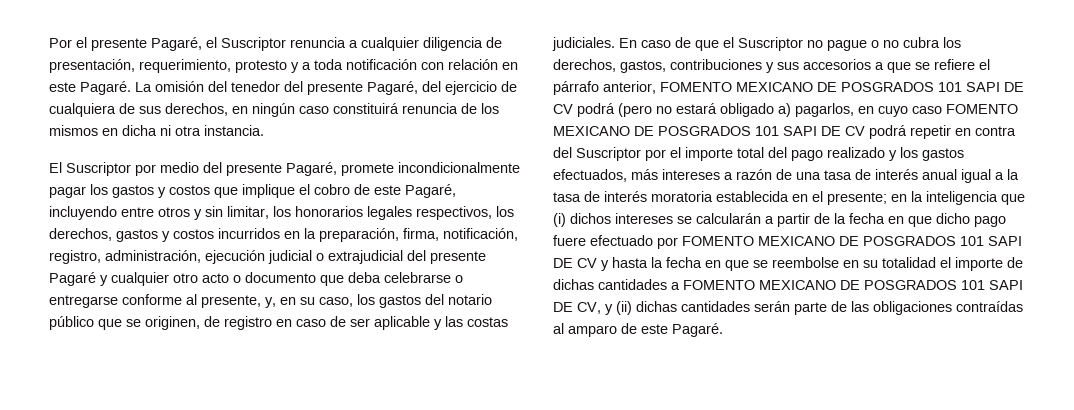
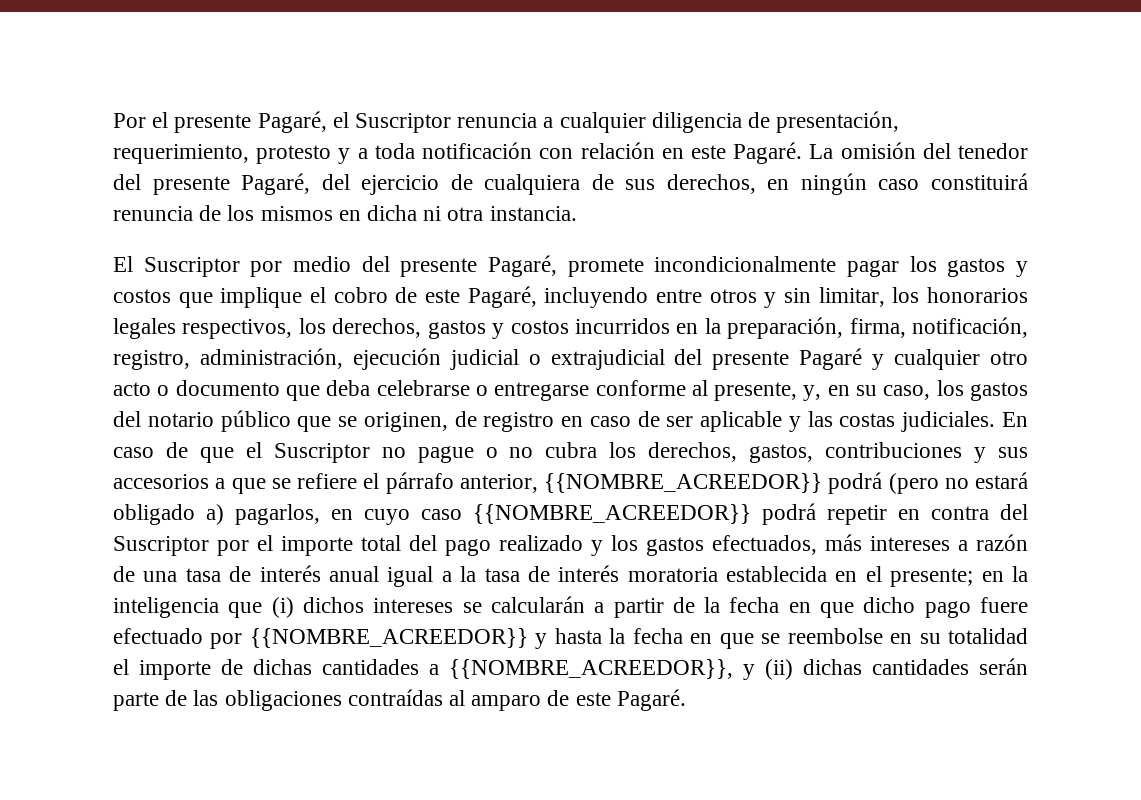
[660,82,1024,92] [553,104,573,114] FOMENTO MEXICANO DE POSGRADOS 101 SAPI DE CV -> [544,473,822,493] {{NOMBRE_ACREEDOR}}
[946,104,1018,114] [553,126,865,136] FOMENTO MEXICANO DE POSGRADOS 101 SAPI DE CV -> [473,504,751,524] {{NOMBRE_ACREEDOR}}
[682,236,1022,246] [553,258,597,268] FOMENTO MEXICANO DE POSGRADOS 101 SAPI DE CV -> [249,628,528,648] {{NOMBRE_ACREEDOR}}
[683,280,1023,290] [553,302,601,314] FOMENTO MEXICANO DE POSGRADOS 101 SAPI DE CV, -> [449,659,733,679] {{NOMBRE_ACREEDOR}},

